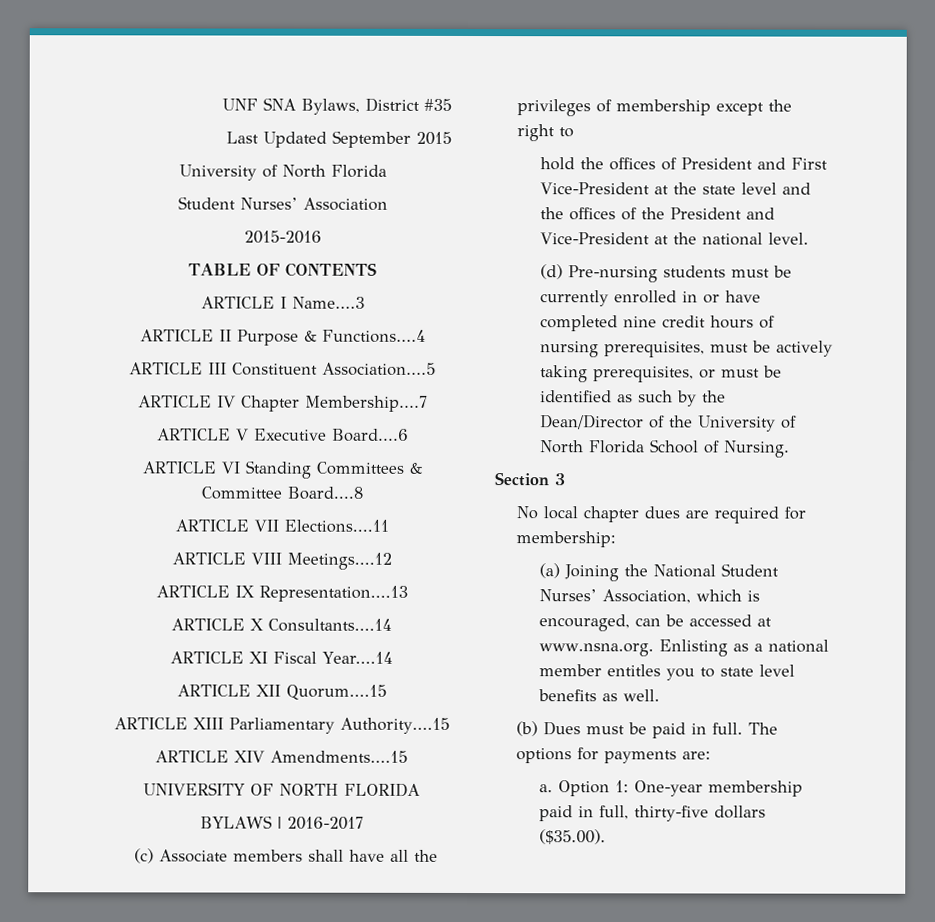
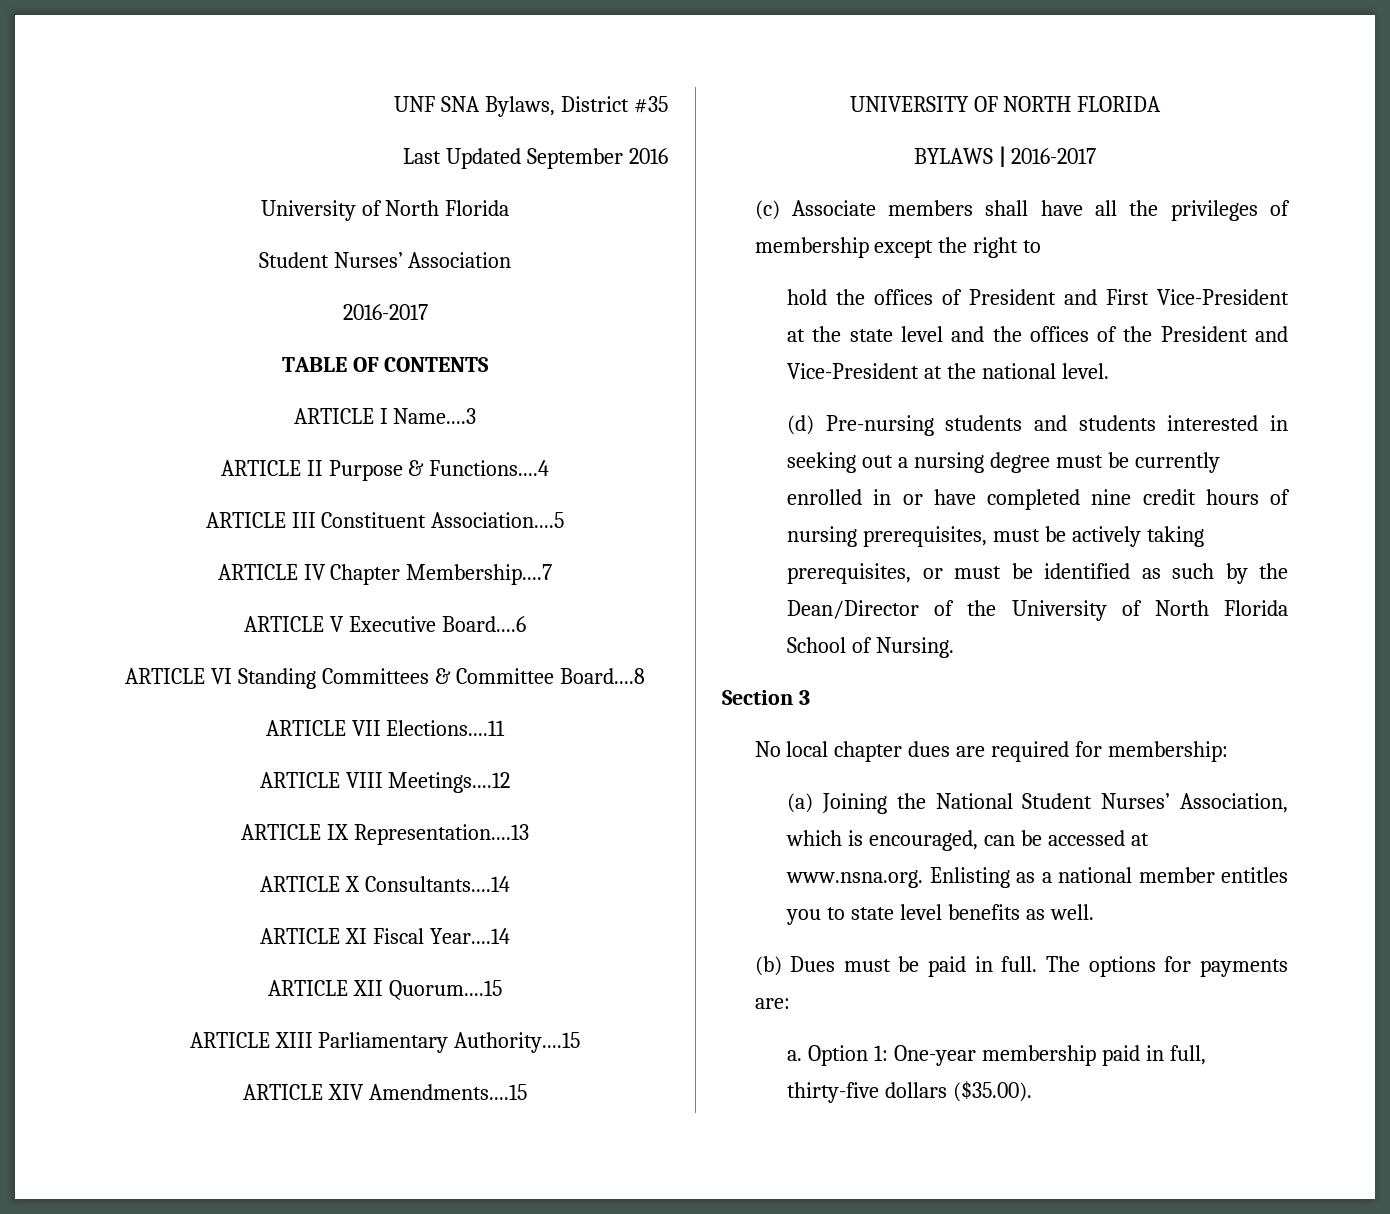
[416,131,452,145] 2015 -> [629,148,668,164] 2016
[243,230,322,244] 2015-2016 -> [342,304,428,320] 2016-2017
(726, 271) none -> [1034,415,1288,431] [787,452,1050,473] and students interested in seeking out a nursing degree

